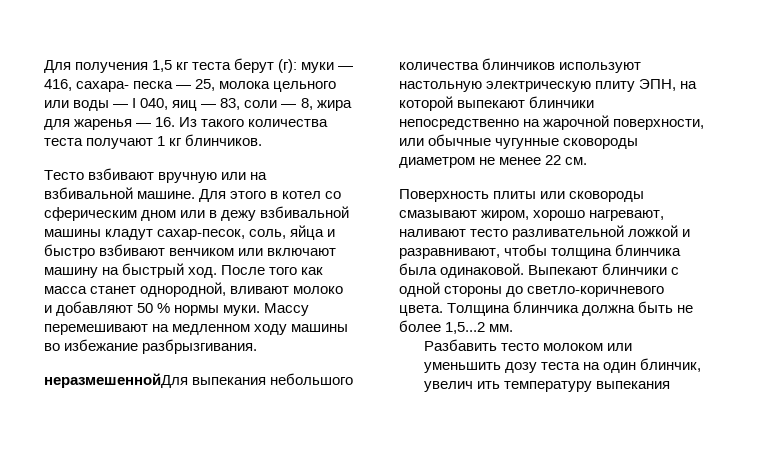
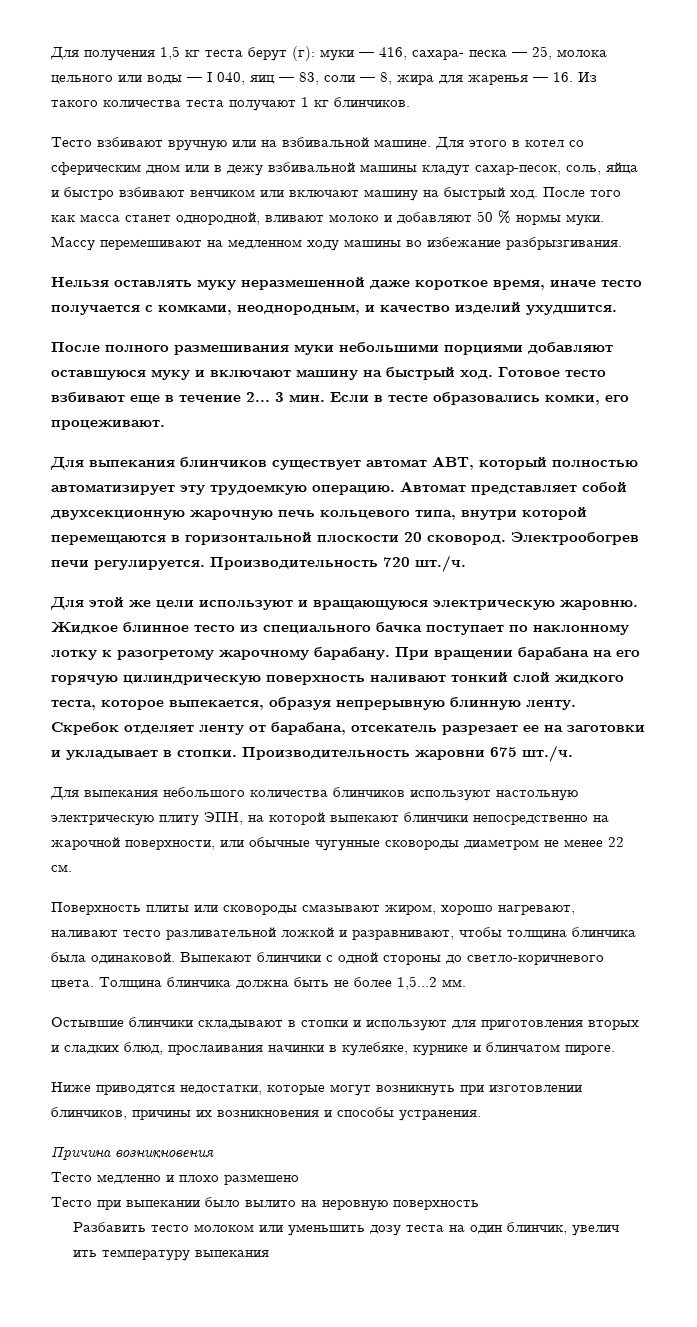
[44,373,188,388] неразмешеннойДля -> [51,276,642,290] [51,302,617,315] [51,342,613,355] [51,367,606,380] [51,392,629,405] [51,420,165,430] [50,456,638,470] [51,481,627,495] [51,507,587,520] [51,532,639,545] [51,555,466,572] [50,597,638,610] [51,622,629,635] [51,647,640,660] [51,672,624,685] [51,697,576,710] [51,722,645,735] [51,745,573,762] [50,787,79,800] Нельзя оставлять муку неразмешенной даже короткое время, иначе тесто получается с комками, неоднородным, и качество изделий ухудшится. // После полного размешивания муки небольшими порциями добавляют оставшуюся муку и включают машину на быстрый ход. Готовое тесто взбивают еще в течение 2... 3 мин. Если в тесте образовались комки, его процеживают. // Для выпекания блинчиков существует автомат АВТ, который полностью автоматизирует эту трудоемкую операцию. Автомат представляет собой двухсекционную жарочную печь кольцевого типа, внутри которой перемещаются в горизонтальной плоскости 20 сковород. Электрообогрев печи регулируется. Производительность 720 шт./ч. // Для этой же цели используют и вращающуюся электрическую жаровню. Жидкое блинное тесто из специального бачка поступает по наклонному лотку к разогретому жарочному барабану. При вращении барабана на его горячую цилиндрическую поверхность наливают тонкий слой жидкого теста, которое выпекается, образуя непрерывную блинную ленту. Скребок отделяет ленту от барабана, отсекатель разрезает ее на заготовки и укладывает в стопки. Производительность жаровни 675 шт./ч. // Для
(514, 328) none -> [51,1017,639,1031] [51,1042,615,1056] [51,1082,582,1096] [51,1107,481,1121] [51,1146,214,1161] [51,1172,299,1185] [51,1197,479,1211] // Остывшие блинчики складывают в стопки и используют для приготовления вторых и сладких блюд, прослаивания начинки в кулебяке, курнике и блинчатом пироге. // Ниже приводятся недостатки, которые могут возникнуть при изготовлении блинчиков, причины их возникновения и способы устранения. // Причина возникновения // Тесто медленно и плохо размешено // Тесто при выпекании было вылито на неровную поверхность

